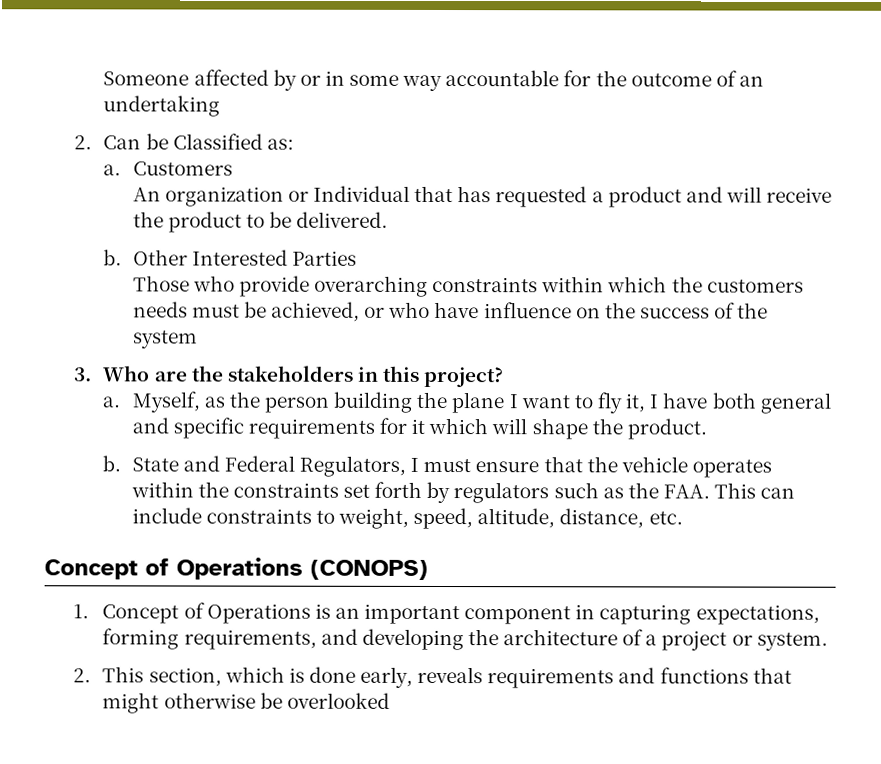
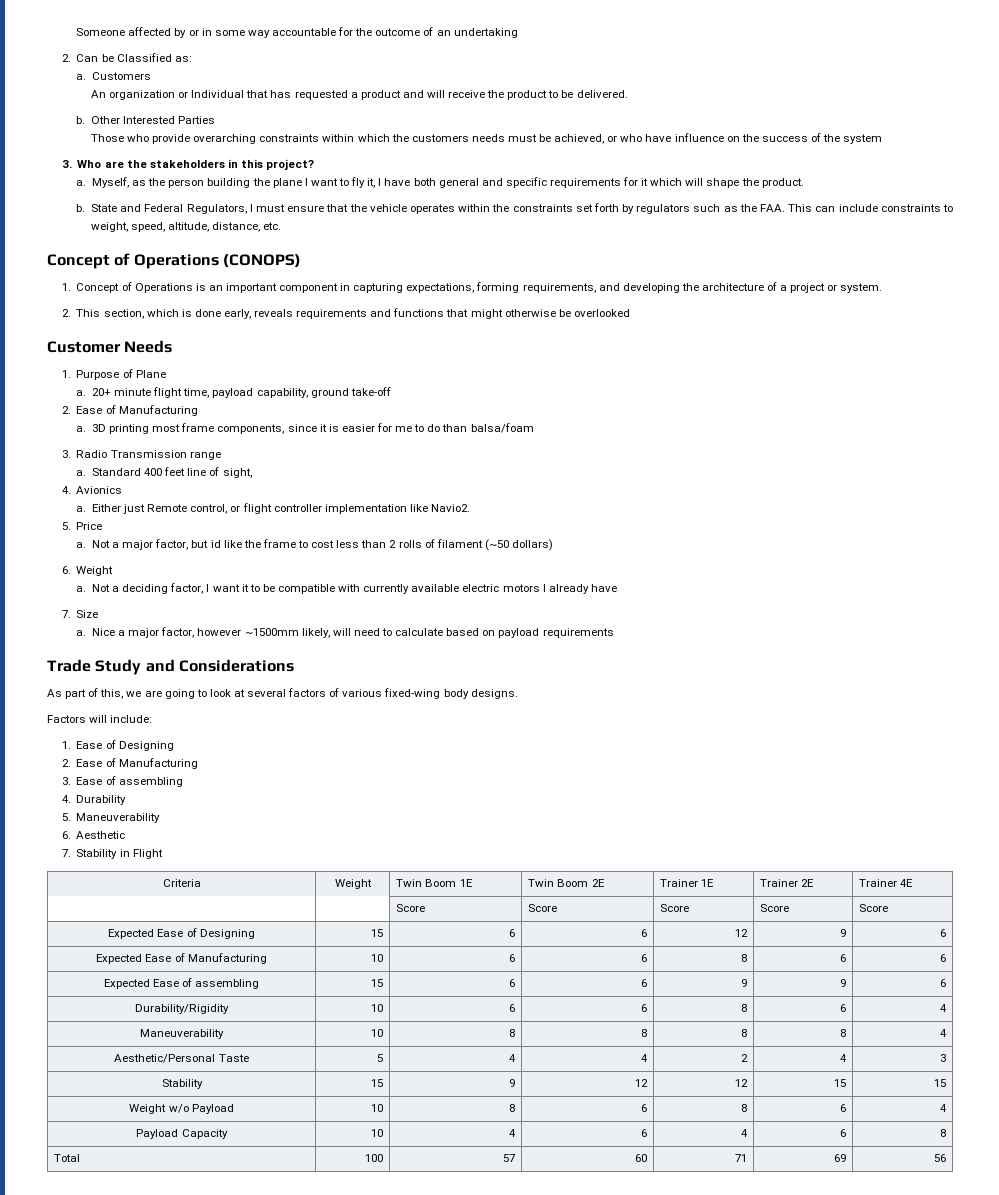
(390, 700) none -> [47,340,173,353] [61,369,166,380] [76,387,391,398] [61,405,198,416] [76,423,534,434] [61,450,221,460] [76,467,252,478] [61,486,123,494] [76,503,470,514] [61,522,103,530] [76,539,553,551] [61,566,114,576] [76,583,617,594] [61,610,99,618] [76,627,614,638] [47,659,294,675] [47,688,518,699] [47,715,153,723] [61,740,174,751] [61,758,198,769] [61,776,183,787] [61,795,127,805] [61,813,161,823] [61,831,126,839] [61,849,163,859] [162,879,201,887] [334,879,372,889] [396,879,473,887] [528,879,605,887] [660,879,715,887] [760,879,815,887] [859,879,914,887] [396,904,426,912] [528,904,558,912] [660,904,690,912] [760,904,790,912] [859,904,889,912] [108,928,255,939] [370,929,383,937] [508,929,515,937] [640,929,647,937] [734,929,748,937] [839,929,846,937] [939,929,946,937] [96,953,267,964] [370,954,383,962] [508,954,515,962] [640,954,647,962] [740,954,747,962] [839,954,846,962] [939,954,946,962] [103,978,260,989] [370,979,383,987] [508,979,515,987] [640,979,647,987] [740,979,747,987] [839,979,846,987] [939,979,946,987] [135,1004,229,1014] [370,1004,383,1012] [508,1004,515,1012] [640,1004,647,1012] [740,1004,747,1012] [839,1004,846,1012] [939,1004,947,1012] [140,1029,224,1039] [370,1029,383,1037] [508,1029,515,1037] [640,1029,647,1037] [740,1029,747,1037] [839,1029,846,1037] [939,1029,947,1037] [114,1054,249,1063] [376,1054,383,1062] [508,1054,516,1062] [640,1054,648,1062] [740,1054,748,1062] [839,1054,847,1062] [939,1054,946,1062] [161,1079,203,1089] [370,1079,383,1087] [508,1079,515,1087] [634,1079,648,1087] [734,1079,748,1087] [833,1079,846,1087] [933,1079,946,1087] [129,1104,234,1114] [370,1104,383,1112] [508,1104,515,1112] [640,1104,647,1112] [740,1104,747,1112] [839,1104,846,1112] [939,1104,947,1112] [136,1129,228,1139] [370,1129,383,1137] [508,1129,516,1137] [640,1129,647,1137] [740,1129,748,1137] [839,1129,846,1137] [939,1129,946,1137] [54,1154,81,1162] [364,1154,383,1162] [502,1154,515,1162] [634,1154,647,1162] [734,1154,747,1162] [833,1154,846,1162] [933,1154,946,1162] // Customer Needs // 1. Purpose of Plane // a. 20+ minute flight time, payload capability, ground take-off // 2. Ease of Manufacturing // a. 3D printing most frame components, since it is easier for me to do than balsa/foam // 3. Radio Transmission range // a. Standard 400 feet line of sight, // 4. Avionics // a. Either just Remote control, or flight controller implementation like Navio2. // 5. Price // a. Not a major factor, but id like the frame to cost less than 2 rolls of filament (~50 dollars) // 6. Weight // a. Not a deciding factor, I want it to be compatible with currently available electric motors I already have // 7. Size // a. Nice a major factor, however ~1500mm likely, will need to calculate based on payload requirements // Trade Study and Considerations // As part of this, we are going to look at several factors of various fixed-wing body designs. // Factors will include: // 1. Ease of Designing // 2. Ease of Manufacturing // 3. Ease of assembling // 4. Durability // 5. Maneuverability // 6. Aesthetic // 7. Stability in Flight // Criteria | Weight | Twin Boom 1E | Twin Boom 2E | Trainer 1E | Trainer 2E | Trainer 4E // | | Score | Score | Score | Score | Score // Expected Ease of Designing | 15 | 6 | 6 | 12 | 9 | 6 // Expected Ease of Manufacturing | 10 | 6 | 6 | 8 | 6 | 6 // Expected Ease of assembling | 15 | 6 | 6 | 9 | 9 | 6 // Durability/Rigidity | 10 | 6 | 6 | 8 | 6 | 4 // Maneuverability | 10 | 8 | 8 | 8 | 8 | 4 // Aesthetic/Personal Taste | 5 | 4 | 4 | 2 | 4 | 3 // Stability | 15 | 9 | 12 | 12 | 15 | 15 // Weight w/o Payload | 10 | 8 | 6 | 8 | 6 | 4 // Payload Capacity | 10 | 4 | 6 | 4 | 6 | 8 // Total | 100 | 57 | 60 | 71 | 69 | 56

